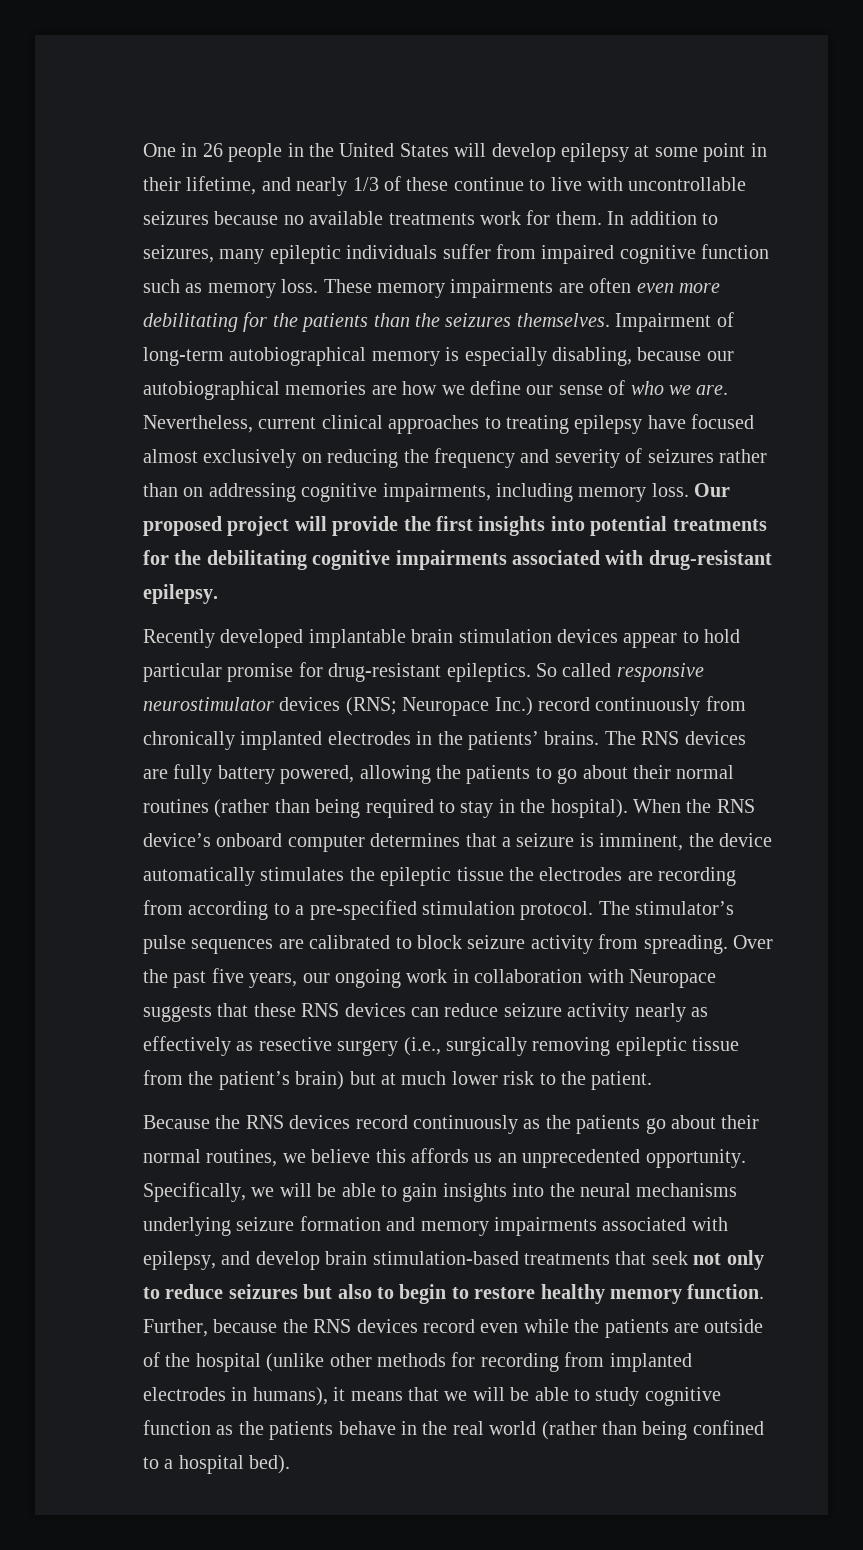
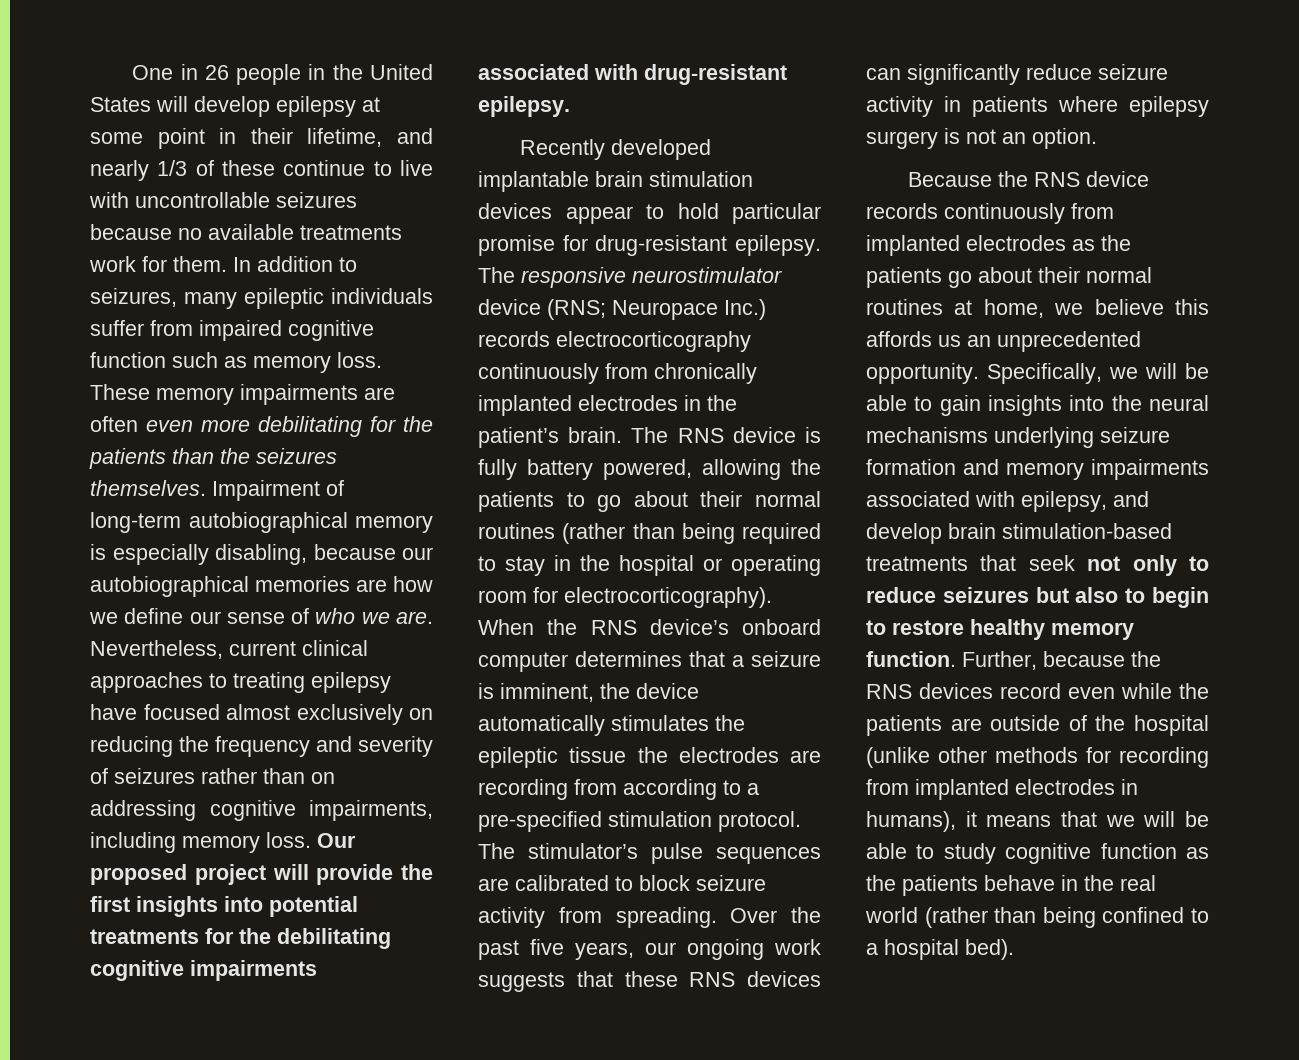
[446,663,612,682] epileptics. So called -> [735,235,821,256] [478,267,515,283] epilepsy. The
[279,697,341,711] devices -> [478,299,541,315] device
[538,697,590,711] record -> [478,331,751,352] records electrocorticography
[467,731,746,750] [143,769,168,779] patients’ brains. The RNS devices are -> [478,427,821,448] patient’s brain. The RNS device is
[550,799,628,818] hospital). -> [619,555,821,576] [478,587,772,608] hospital or operating room for electrocorticography).
[452,969,716,988] in collaboration with Neuropace -> (821, 947) none
(439, 1012) none -> [907,64,1020,85] significantly
[634,1003,708,1022] [143,1036,740,1056] [143,1070,653,1090] [143,1115,518,1134] nearly as effectively as resective surgery (i.e., surgically removing epileptic tissue from the patient’s brain) but at much lower risk to the patient. // Because the RNS devices record continuously -> [944,96,1209,117] [866,128,1097,149] [908,171,1150,187] [866,203,1114,224] [866,235,1066,256] in patients where epilepsy surgery is not an option. // Because the RNS device records continuously from implanted electrodes
[206,1149,278,1167] routines, -> [866,299,1044,318] routines at home,

